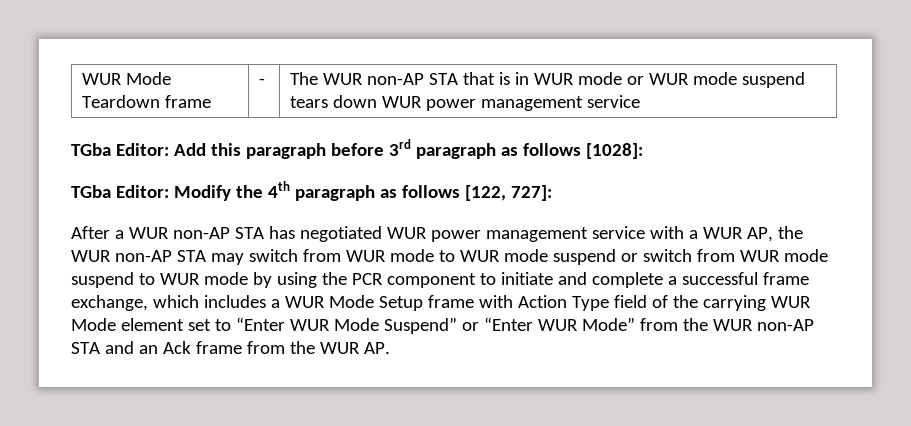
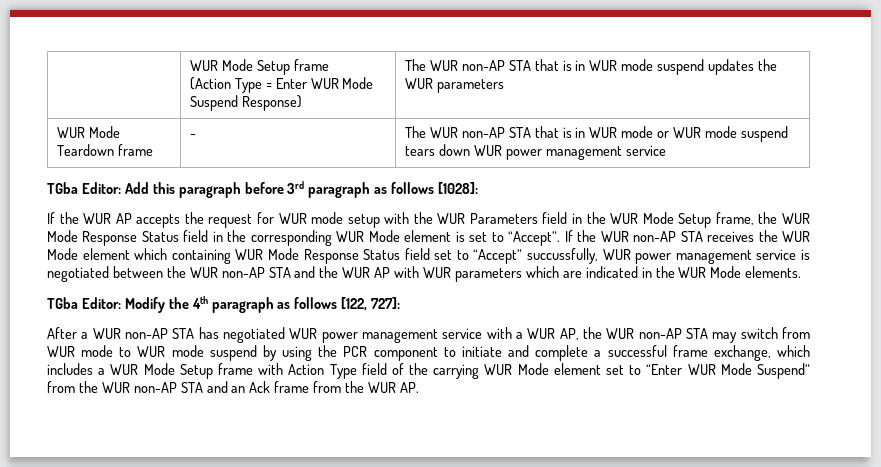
(81, 79) none -> [189,59,329,75] [189,77,374,93] [189,95,302,111] [404,59,777,75] [404,78,504,93] | WUR Mode Setup frame // (Action Type = Enter WUR Mode Suspend Response) | The WUR non-AP STA that is in WUR mode suspend updates the WUR parameters //
(643, 151) none -> [47,212,811,228] [47,230,811,246] [47,248,811,264] [47,266,802,282] // If the WUR AP accepts the request for WUR mode setup with the WUR Parameters field in the WUR Mode Setup frame, the WUR Mode Response Status field in the corresponding WUR Mode element is set to “Accept”. If the WUR non-AP STA receives the WUR Mode element which containing WUR Mode Response Status field set to “Accept” succussfully, WUR power management service is negotiated between the WUR non-AP STA and the WUR AP with WUR parameters which are indicated in the WUR Mode elements.
[620,249,828,262] [71,272,248,288] or switch from WUR mode suspend to WUR mode -> (257, 353) none
[461,317,635,331] or “Enter WUR Mode” -> (810, 371) none

